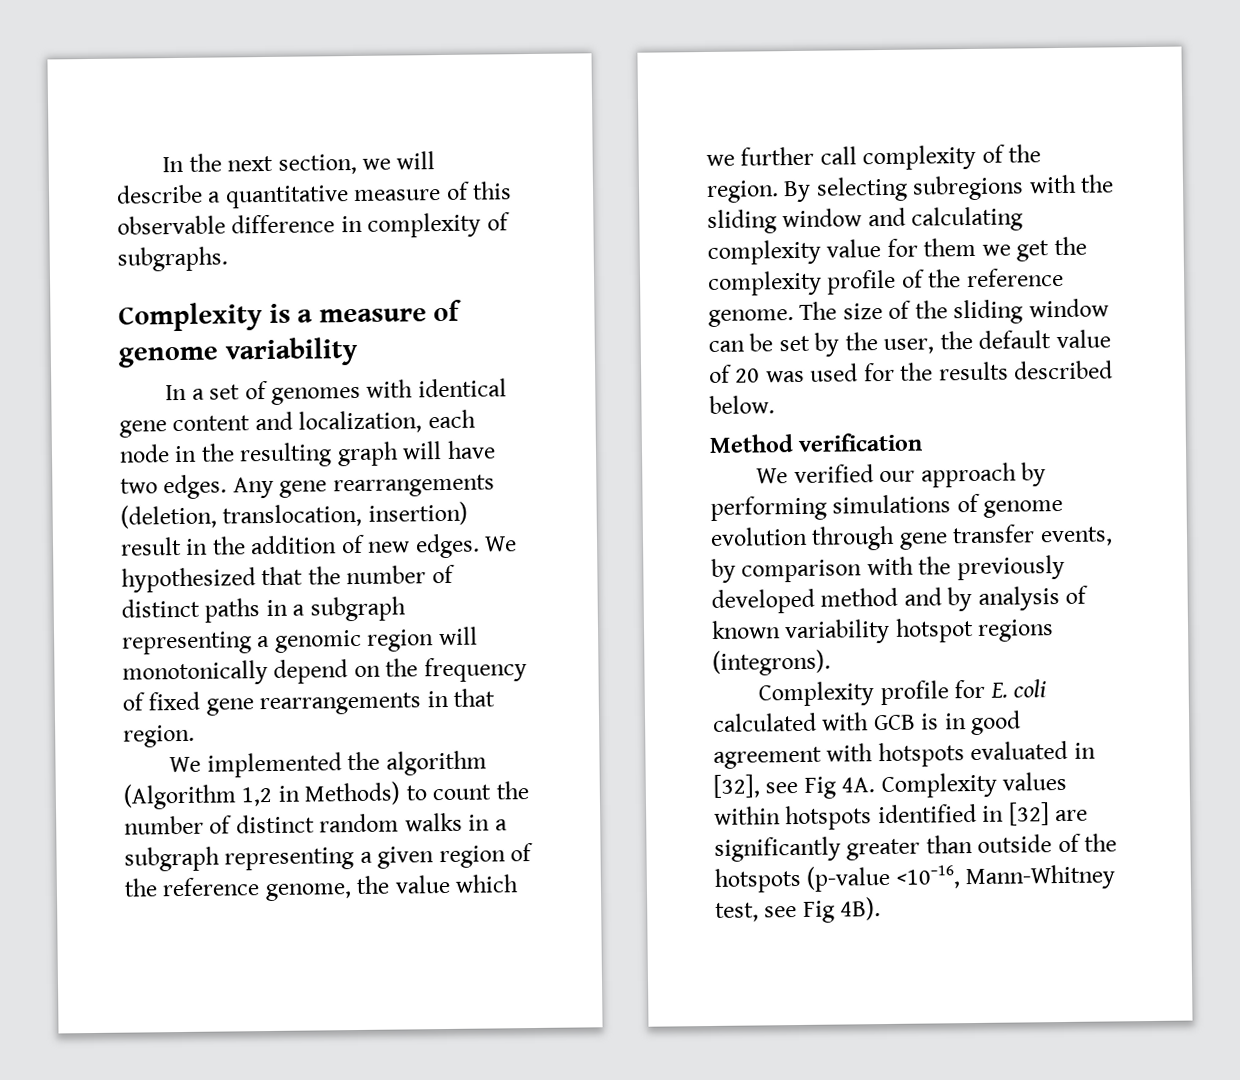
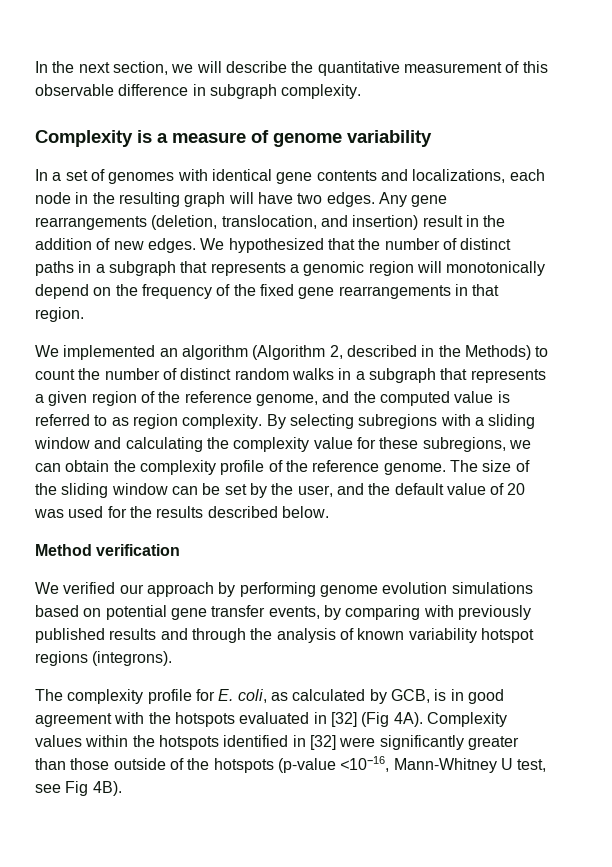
[208,185,442,209] a quantitative measure -> [291,61,502,76] the quantitative measurement
[367,212,510,238] [117,246,228,272] complexity of subgraphs. -> [209,84,362,99] subgraph complexity.
[172,410,423,434] content and localization, -> [316,169,506,183] contents and localizations,
(363, 515) none -> [320,215,348,227] and
[122,631,252,655] representing -> [180,261,286,276] that represents
(145, 701) none -> [233,284,256,296] the
[347,751,381,771] the -> [159,348,178,357] an
[241,785,300,807] 1,2 in -> [329,345,461,359] 2, described in the
[224,847,355,871] representing -> [440,368,546,383] that represents
[356,874,519,895] [706,144,1042,171] [706,180,779,203] the value which we further call complexity of the region. -> [322,391,510,406] [35,414,263,429] and the computed value is referred to as region complexity.
[1080,174,1115,193] the -> [474,417,484,426] a
(1024, 219) none -> [206,437,229,449] the
[923,237,1050,262] them we get -> [379,437,531,452] [35,460,110,472] these subregions, we can obtain
(935, 346) none -> [336,483,364,495] and
[832,493,1064,518] [710,524,1113,551] [711,554,1065,583] [711,587,973,614] simulations of genome evolution through gene transfer events, by comparison with the previously developed method and by -> [319,582,533,597] [35,605,531,620] [35,628,273,643] genome evolution simulations based on potential gene transfer events, by comparing with previously published results and through the
[758,681,875,707] Complexity -> [35,689,144,704] The complexity
[1012,679,1046,698] [712,712,916,732] coli calculated with GCB -> [237,689,430,704] coli, as calculated by GCB,
(874, 752) none -> [148,712,171,724] the
[713,774,876,799] [32], see Fig 4A. -> [330,712,423,727] [32] (Fig 4A).
(781, 815) none -> [132,735,155,747] the
[1055,809,1089,822] are -> [339,737,376,747] were
(973, 844) none -> [70,758,110,770] those
(1116, 877) none -> [500,758,513,770] U

